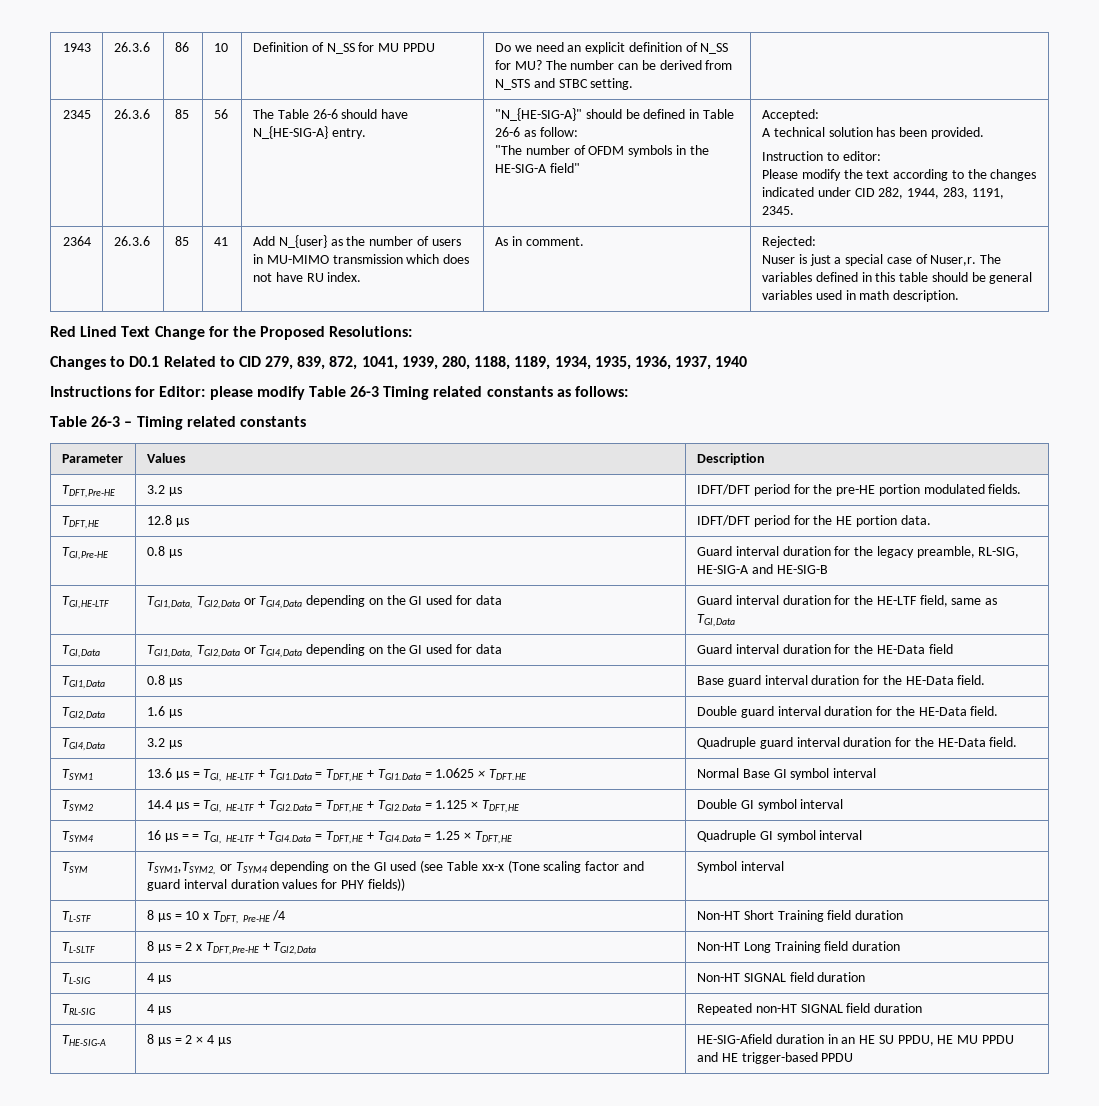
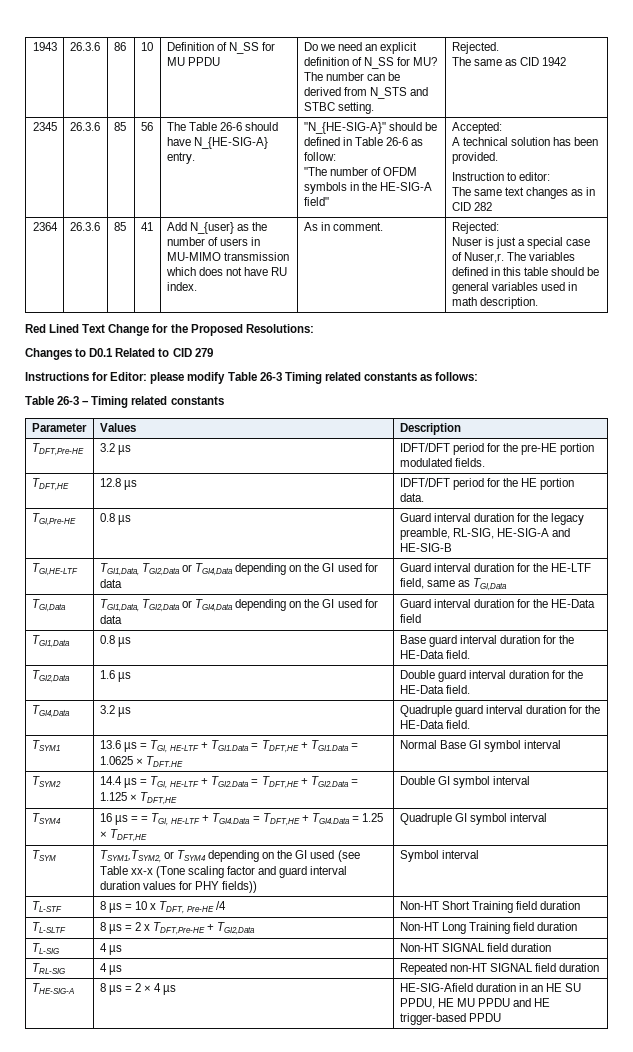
(634, 84) none -> [451,42,499,54] [451,57,567,66] Rejected. // The same as CID 1942
[761,169,1037,181] [761,187,1004,199] [761,206,794,215] Please modify the text according to the changes indicated under CID 282, 1944, 283, 1191, 2345. -> [451,187,596,199] [451,202,492,211] The same text changes as in CID 282
[265,356,748,370] 279, 839, 872, 1041, 1939, 280, 1188, 1189, 1934, 1935, 1936, 1937, 1940 -> [194,348,213,357] 279

